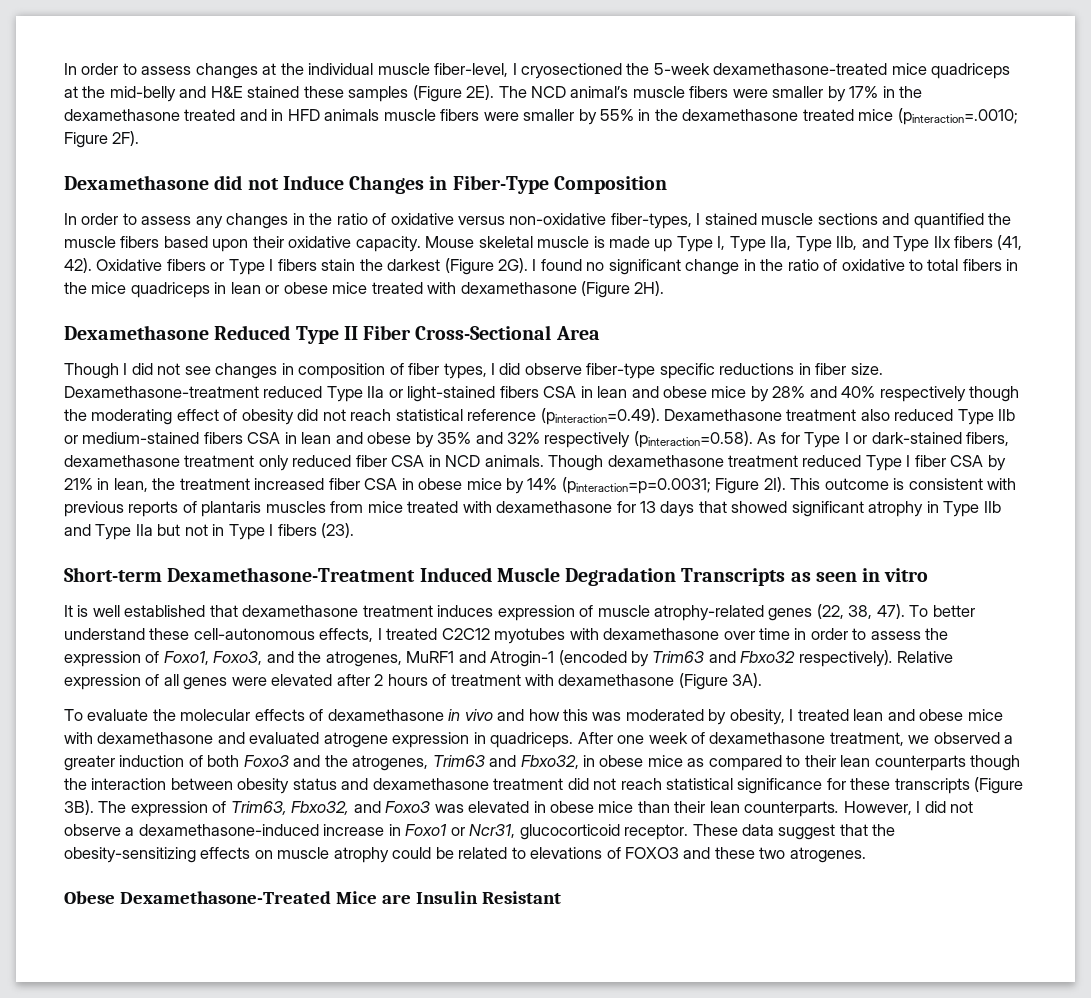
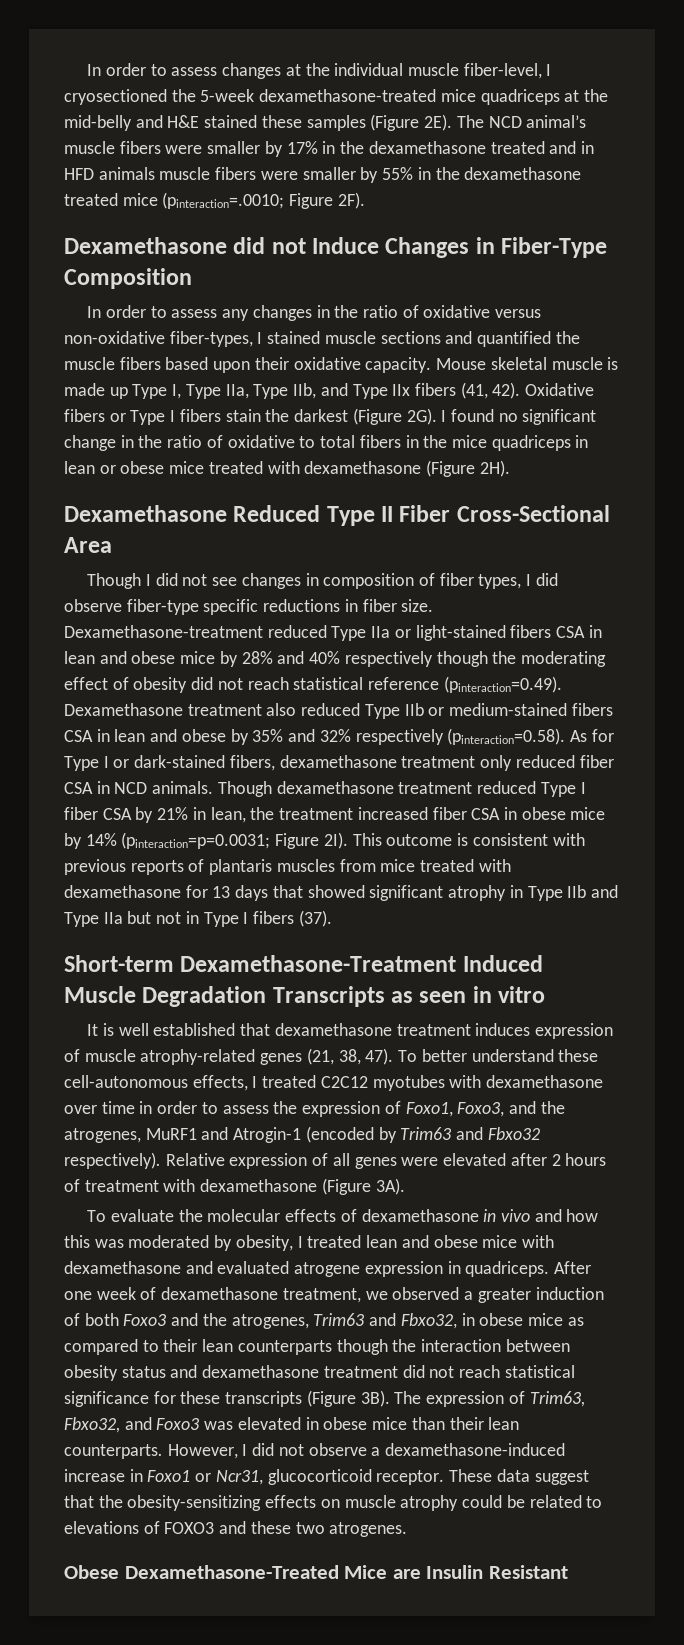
[321,523,355,538] (23). -> [298,910,332,927] (37).
[816,604,844,619] (22, -> [306,1048,334,1065] (21,

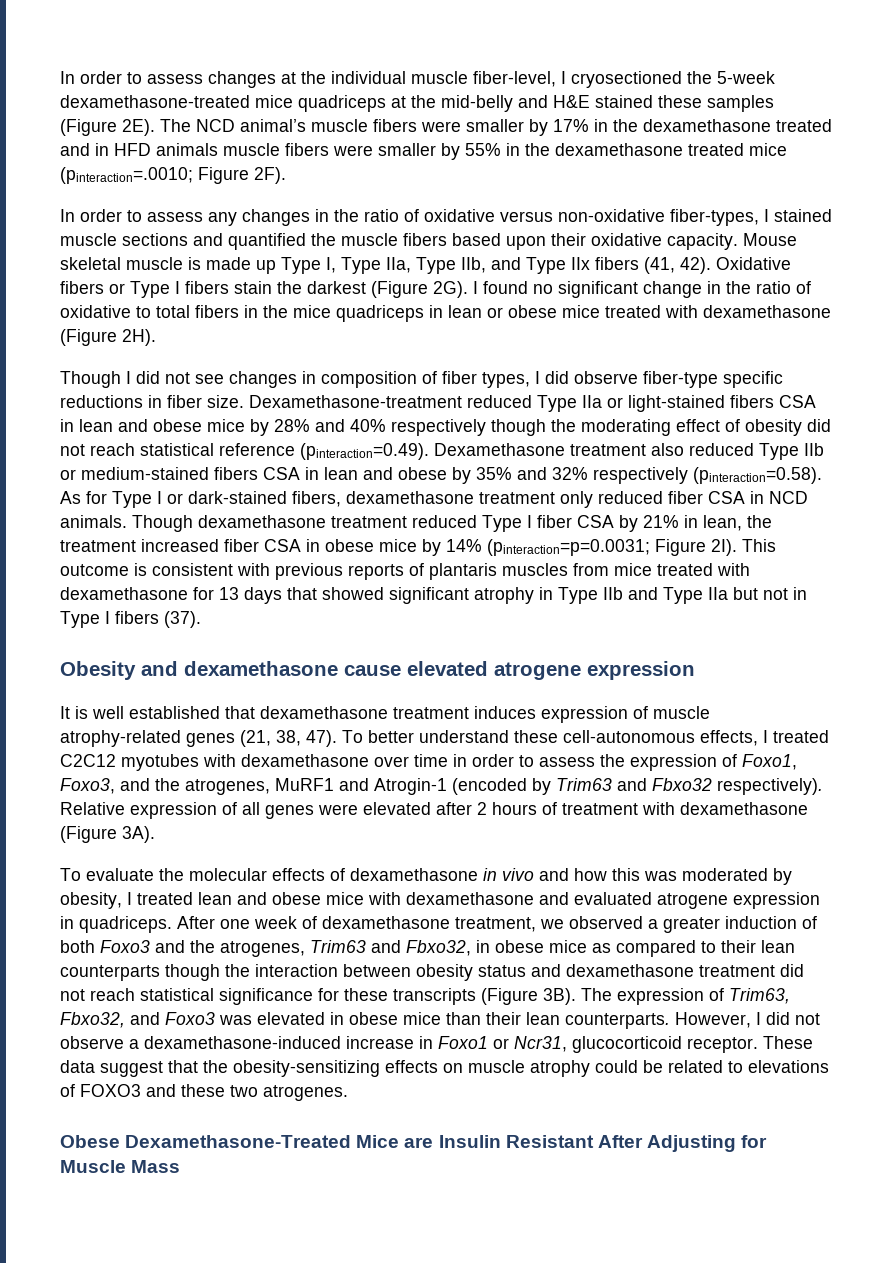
[64,237,608,258] [64,268,192,289] // Dexamethasone did not Induce Changes in Fiber-Type Composition -> (286, 175) none
[64,505,610,526] [64,537,112,553] // Dexamethasone Reduced Type II Fiber Cross-Sectional Area -> (156, 337) none
[64,955,543,972] [64,986,546,1007] Short-term Dexamethasone-Treatment Induced Muscle Degradation Transcripts as seen in vitro -> [60,661,695,680] Obesity and dexamethasone cause elevated atrogene expression
(568, 1572) none -> [597,1135,768,1152] [60,1160,181,1173] After Adjusting for Muscle Mass

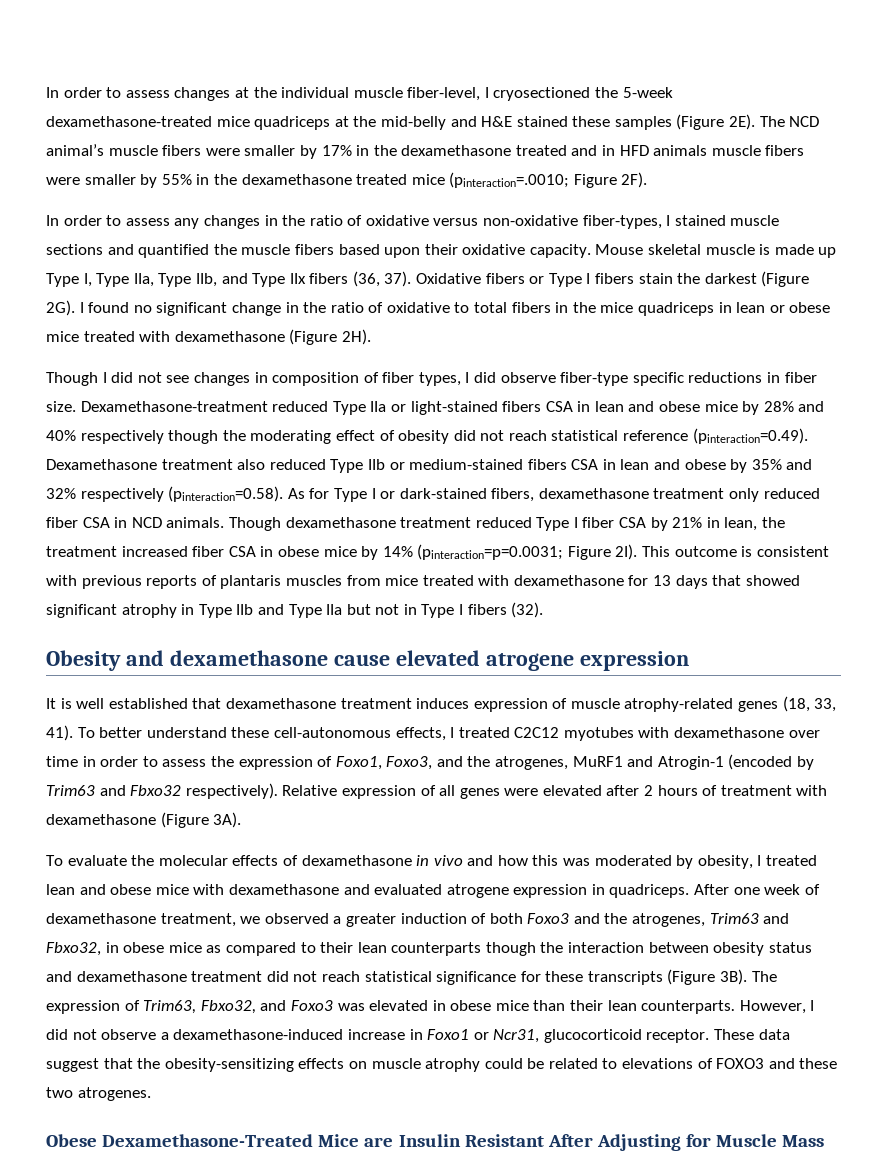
[644,257,711,274] (41, 42). -> [352,271,412,287] (36, 37).
[164,611,201,628] (37). -> [511,602,544,618] (32).
[240,730,337,747] (21, 38, 47). -> [782,696,837,712] [46,725,73,741] (18, 33, 41).

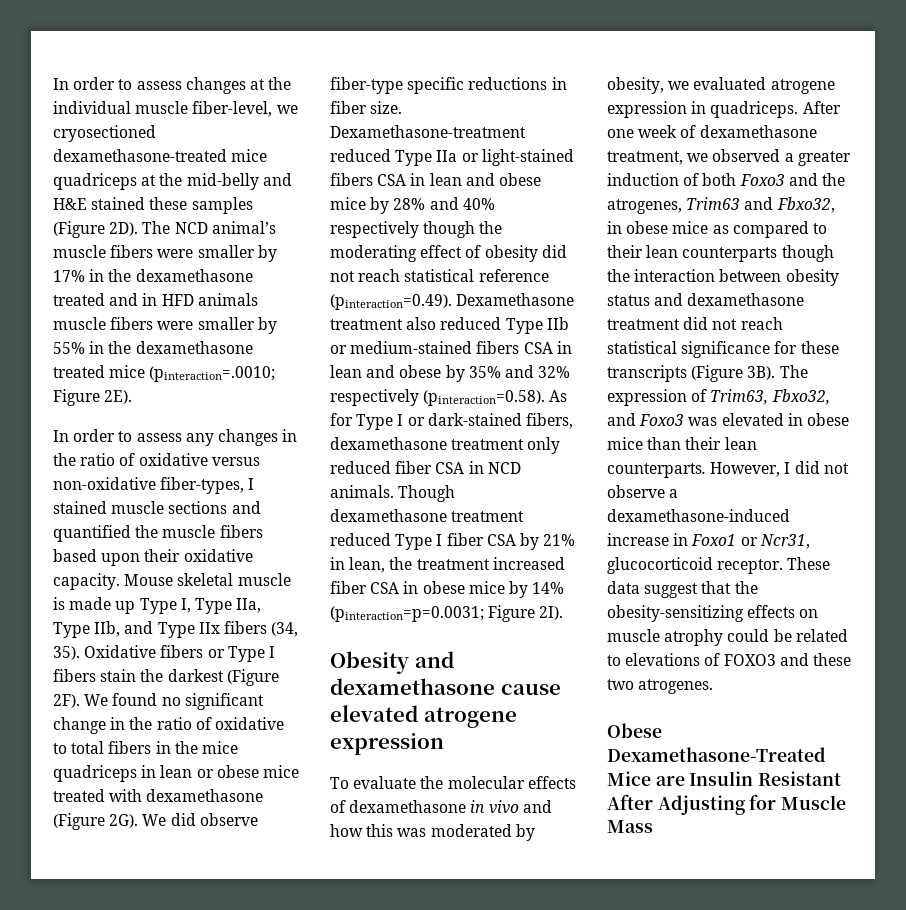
[484,87,673,101] I cryosectioned the 5-week -> [276,105,298,114] [53,125,156,142] we cryosectioned
[729,114,756,130] 2E). -> [109,222,139,236] 2D).
[621,172,648,188] 2F). -> [104,390,133,404] 2E).
[352,271,412,287] (36, 37). -> [271,622,299,637] [53,646,80,660] (34, 35).
[46,300,84,316] 2G). I -> [53,694,109,708] 2F). We
[341,329,371,345] [46,372,470,386] 2H). // Though I did not see changes in composition of fiber types, I -> [109,814,167,828] 2G). We
[642,546,829,557] [46,575,800,589] [46,602,544,618] This outcome is consistent with previous reports of plantaris muscles from mice treated with dexamethasone for 13 days that showed significant atrophy in Type IIb and Type IIa but not in Type I fibers (32). -> (564, 613) none
[46,696,837,712] [46,725,820,741] [46,754,815,770] [46,783,828,799] [46,812,242,828] // It is well established that dexamethasone treatment induces expression of muscle atrophy-related genes (18, 33, 41). To better understand these cell-autonomous effects, I treated C2C12 myotubes with dexamethasone over time in order to assess the expression of Foxo1, Foxo3, and the atrogenes, MuRF1 and Atrogin-1 (encoded by Trim63 and Fbxo32 respectively). Relative expression of all genes were elevated after 2 hours of treatment with dexamethasone (Figure 3A). -> (444, 744) none
[757,855,818,866] [46,884,370,895] I treated lean and obese mice with dexamethasone and -> [668,81,690,90] we

